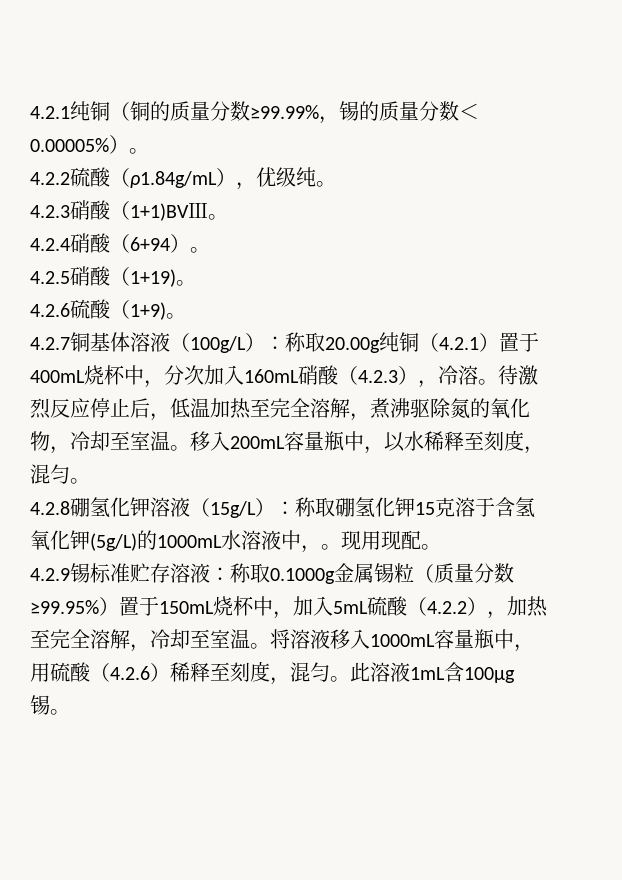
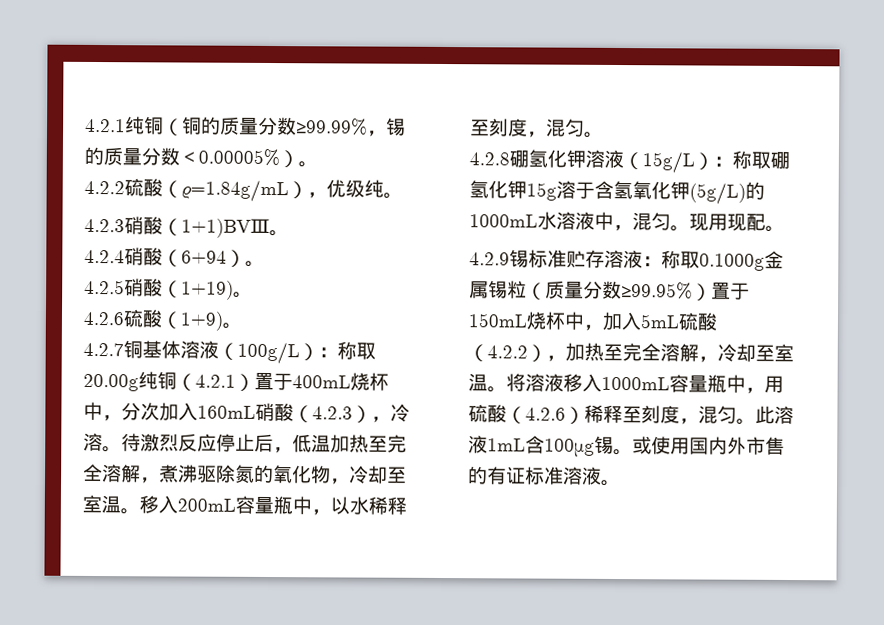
[130,171,217,188] ρ1.84g/mL -> [181,179,289,203] ρ=1.84g/mL
[415,497,455,517] 15克 -> [526,182,557,201] 15g
(321, 549) none -> [632,212,671,231] 混匀
(70, 712) none -> [632,436,785,455] [468,466,621,487] 或使用国内外市售的有证标准溶液。

